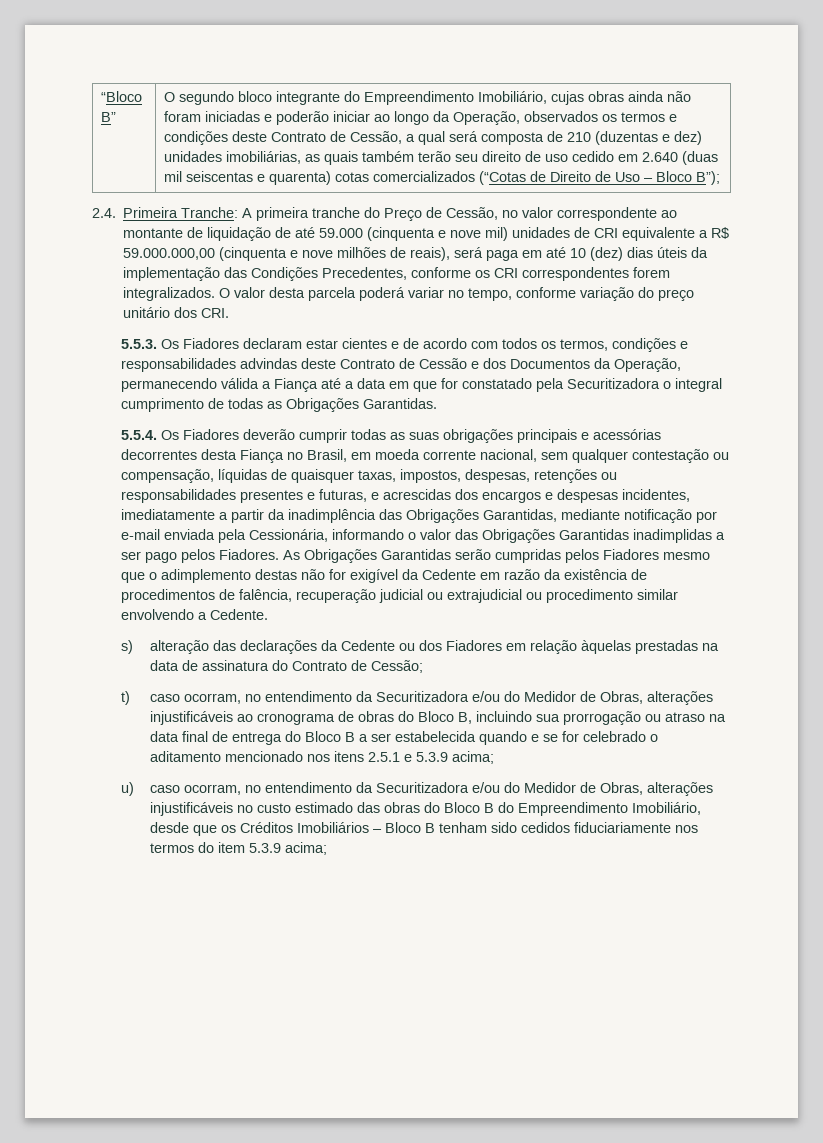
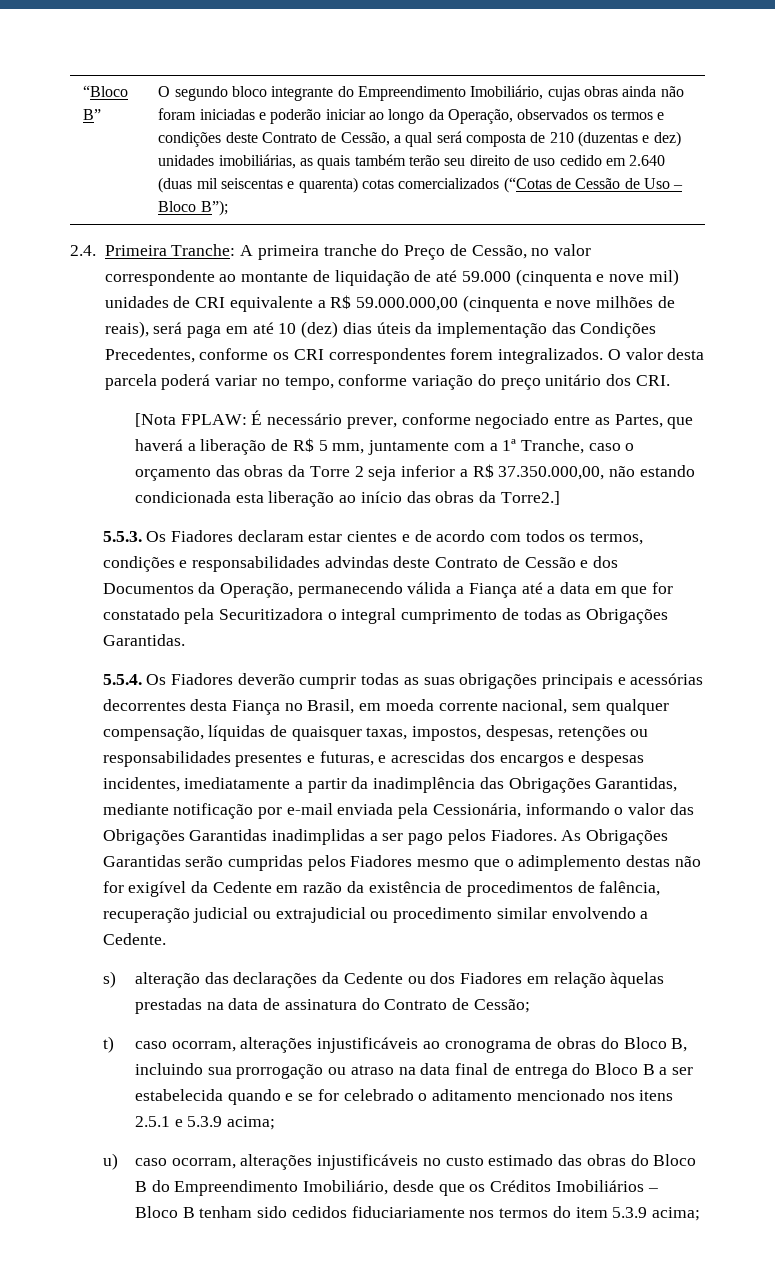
[550,171,592,182] Direito -> [575,178,621,189] Cessão
(230, 313) none -> [135,410,694,429] [135,438,635,455] [135,464,695,481] [135,491,560,507] // [Nota FPLAW: É necessário prever, conforme negociado entre as Partes, que haverá a liberação de R$ 5 mm, juntamente com a 1ª Tranche, caso o orçamento das obras da Torre 2 seja inferior a R$ 37.350.000,00, não estando condicionada esta liberação ao início das obras da Torre2.]
[631,449,729,463] contestação ou -> (669, 707) none
[244,691,643,704] no entendimento da Securitizadora e/ou do Medidor de Obras, -> (236, 1046) none
[244,782,643,795] no entendimento da Securitizadora e/ou do Medidor de Obras, -> (236, 1163) none

